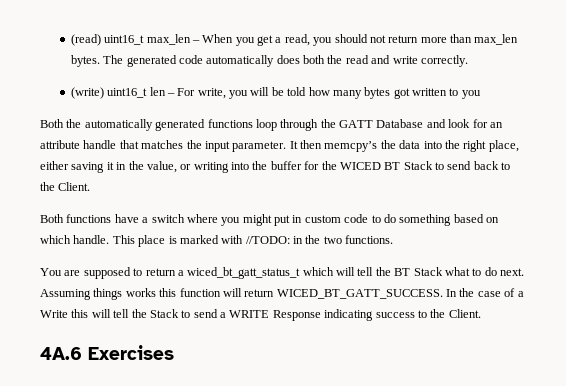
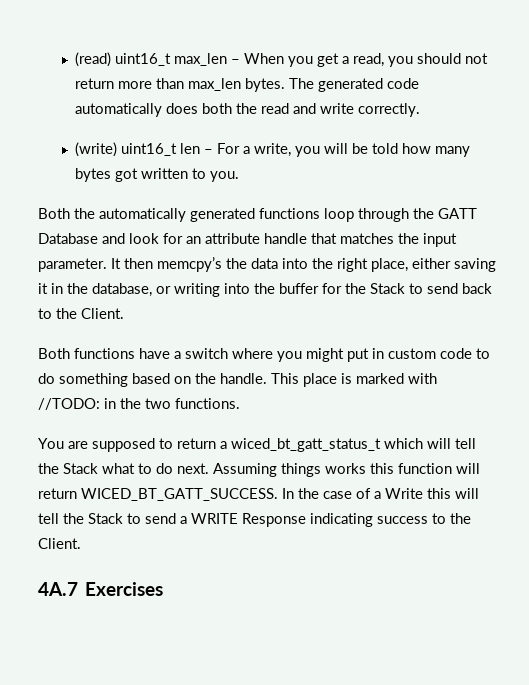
(196, 92) none -> [242,146,250,154] a
[461,90,481,99] you -> [209,171,239,182] you.
[146,161,177,173] value, -> [92,283,152,297] database,
[339,162,401,170] WICED BT -> (366, 288) none
[40,235,71,244] which -> [195,373,216,384] the
[394,268,411,276] BT -> (59, 468) none
[40,347,82,360] 4A.6 -> [38,582,78,596] 4A.7

